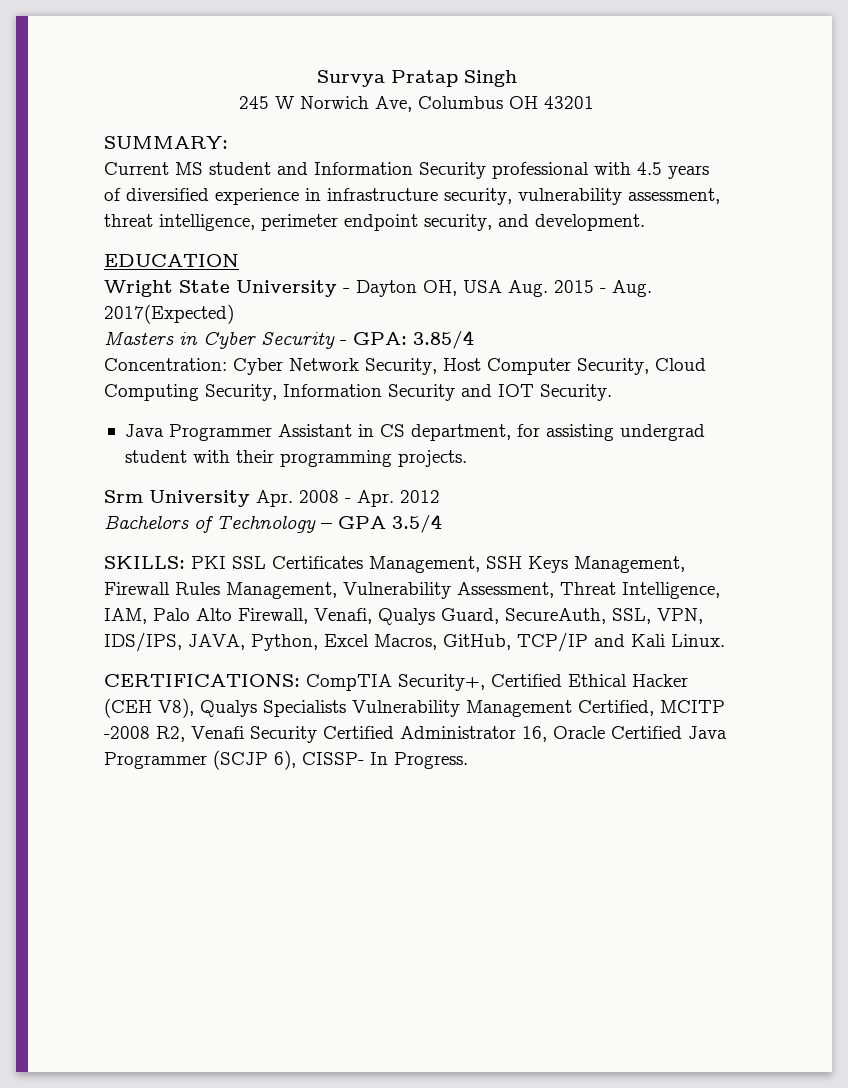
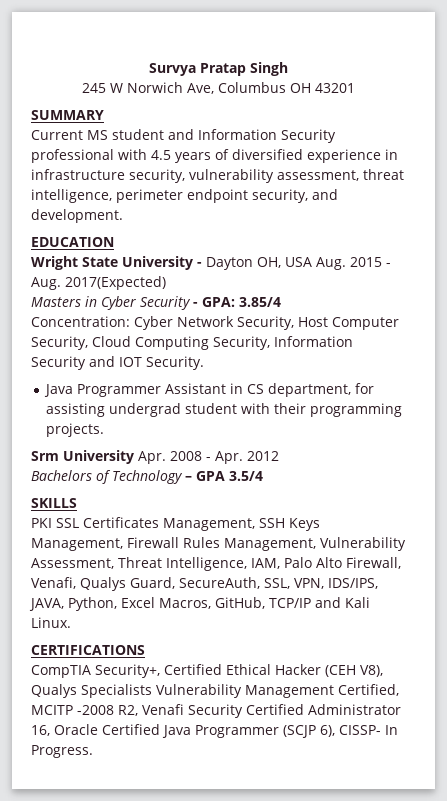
[104,136,228,149] SUMMARY: -> [31,110,104,120] SUMMARY
[104,556,185,569] SKILLS: -> [31,498,77,508] SKILLS //
[104,674,300,687] CERTIFICATIONS: -> [31,645,145,655] CERTIFICATIONS //

